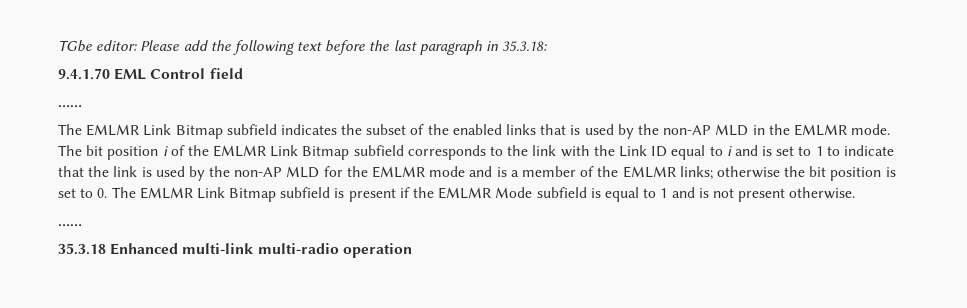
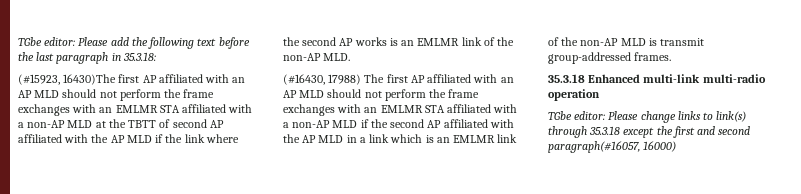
[58,68,243,80] [58,105,82,108] [58,124,891,139] [58,145,894,160] [58,166,896,181] [58,187,856,202] [58,224,82,227] 9.4.1.70 EML Control field // …… // The EMLMR Link Bitmap subfield indicates the subset of the enabled links that is used by the non-AP MLD in the EMLMR mode. The bit position i of the EMLMR Link Bitmap subfield corresponds to the link with the Link ID equal to i and is set to 1 to indicate that the link is used by the non-AP MLD for the EMLMR mode and is a member of the EMLMR links; otherwise the bit position is set to 0. The EMLMR Link Bitmap subfield is present if the EMLMR Mode subfield is equal to 1 and is not present otherwise. // …… -> [18,74,246,85] [18,89,215,101] [18,104,253,116] [18,119,224,128] [18,134,239,143] [283,37,515,46] [283,53,351,61] [283,74,514,85] [283,89,480,101] [283,104,518,116] [283,119,514,128] [283,134,518,143] [548,37,705,46] [548,52,672,64] (#15923, 16430)The first AP affiliated with an AP MLD should not perform the frame exchanges with an EMLMR STA affiliated with a non-AP MLD at the TBTT of second AP affiliated with the AP MLD if the link where the second AP works is an EMLMR link of the non-AP MLD. // (#16430, 17988) The first AP affiliated with an AP MLD should not perform the frame exchanges with an EMLMR STA affiliated with a non-AP MLD if the second AP affiliated with the AP MLD in a link which is an EMLMR link of the non-AP MLD is transmit group-addressed frames.
(412, 250) none -> [548,111,747,123] [548,126,751,138] [548,141,677,153] // TGbe editor: Please change links to link(s) through 35.3.18 except the first and second paragraph(#16057, 16000)

